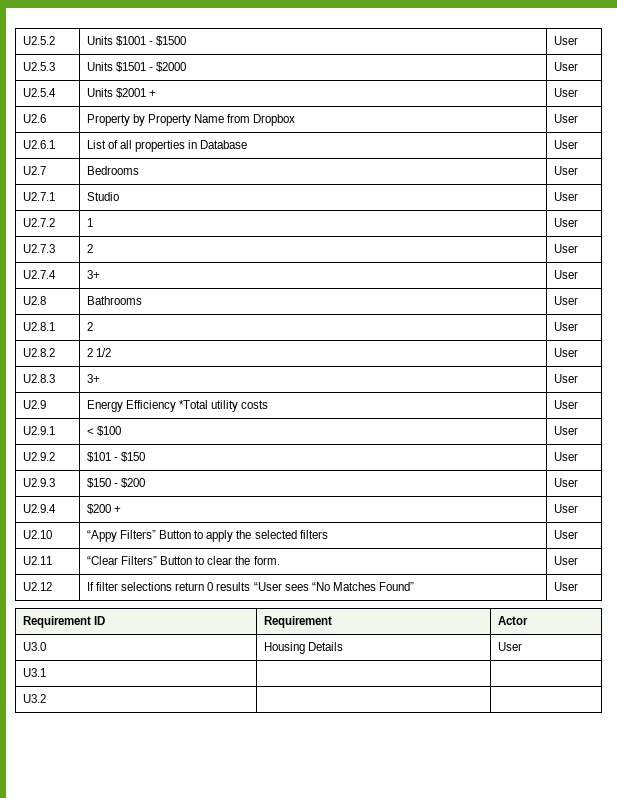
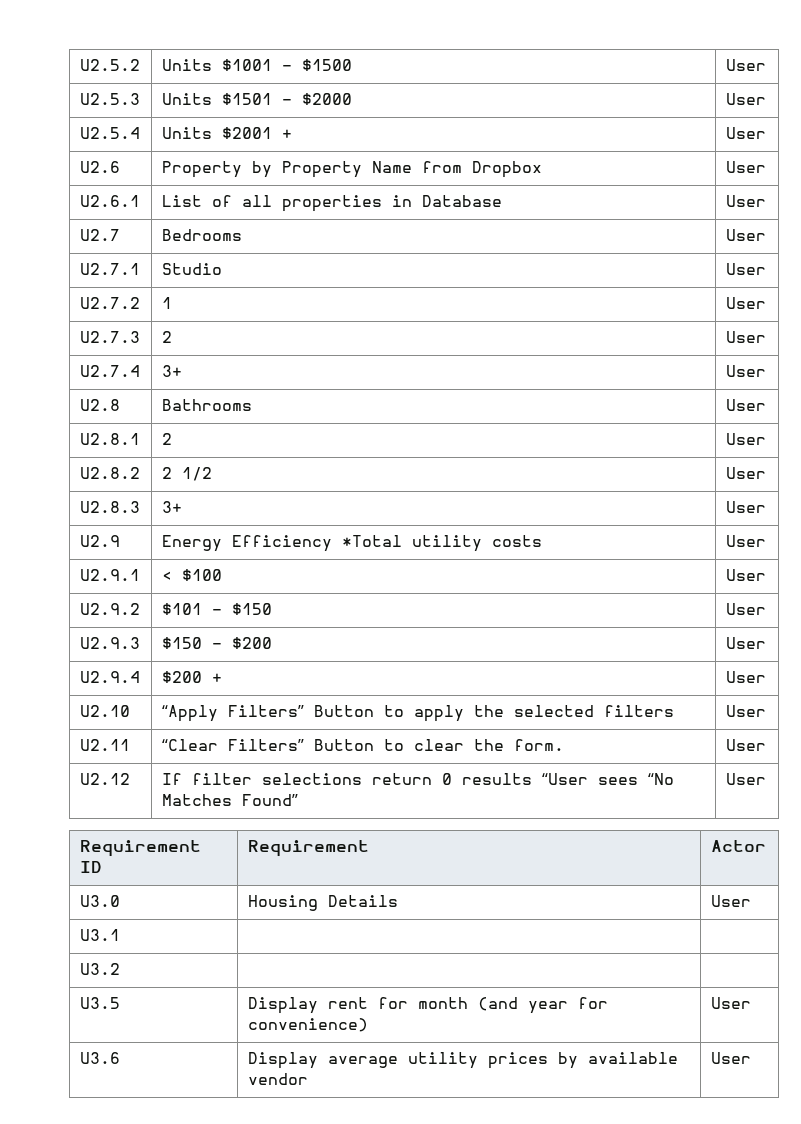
[86,530,117,542] “Appy -> [161,705,218,722] “Apply
(46, 698) none -> [79,997,120,1009] [247,997,608,1014] [247,1018,368,1032] [710,997,751,1009] [79,1052,120,1064] [247,1052,678,1069] [247,1073,308,1085] [710,1052,751,1064] // U3.5 | Display rent for month (and year for convenience) | User // U3.6 | Display average utility prices by available vendor | User

